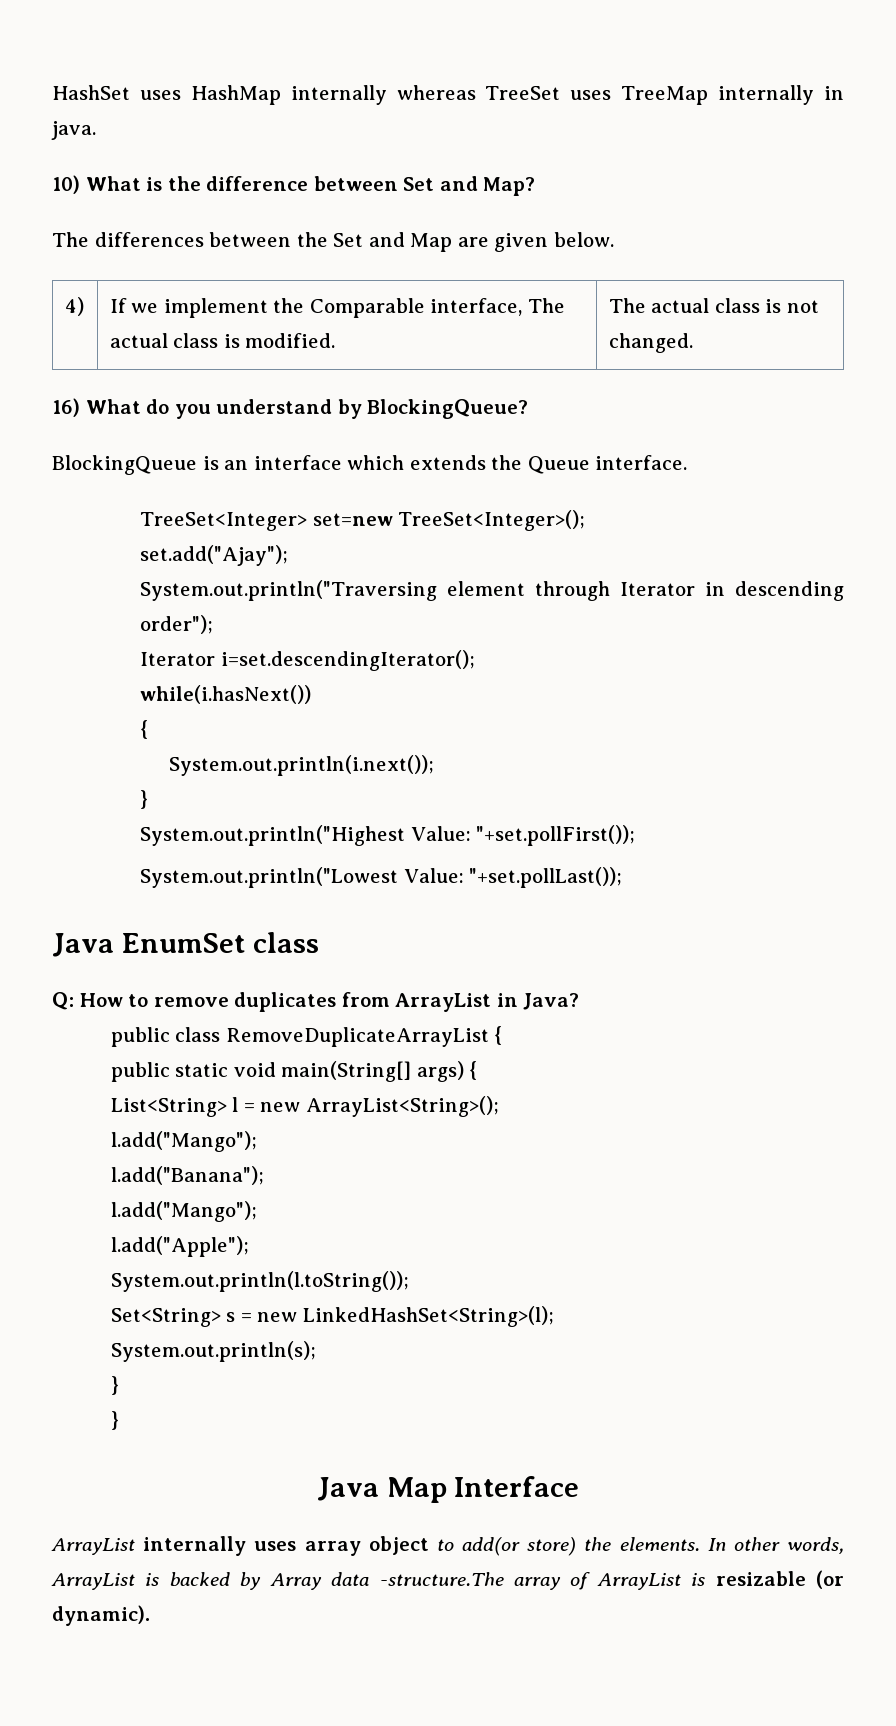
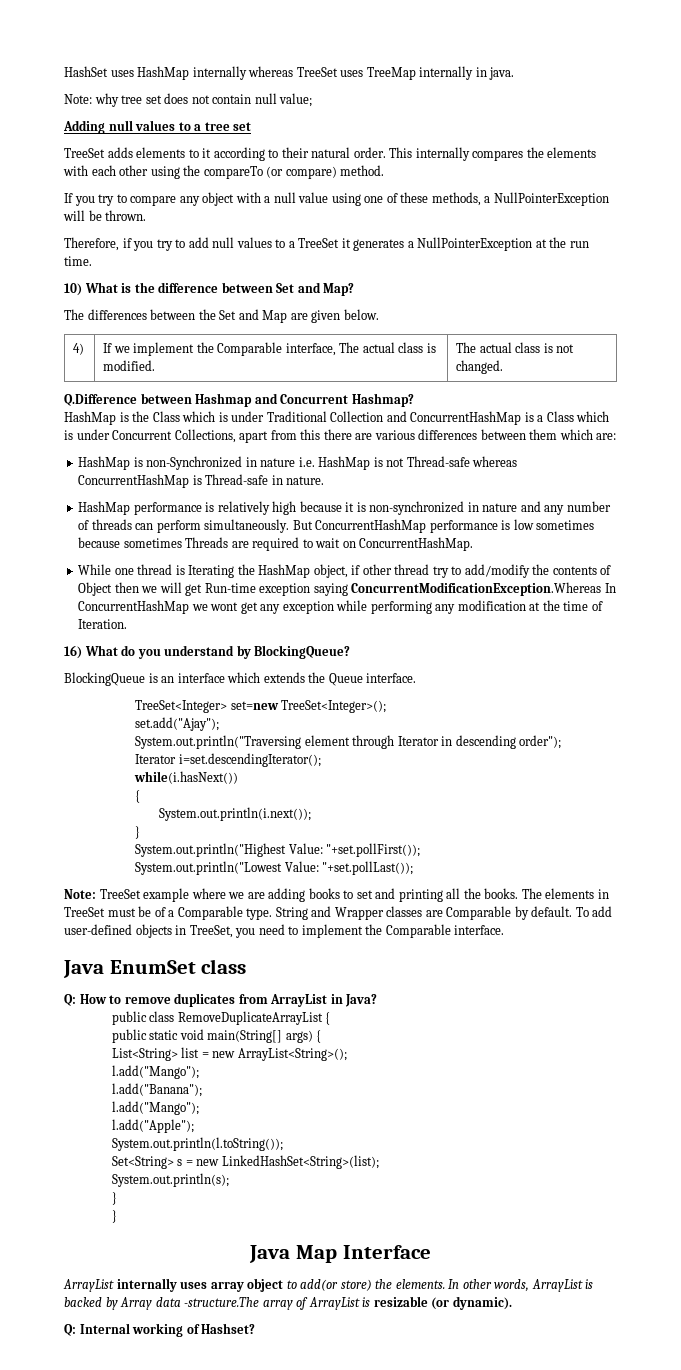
(96, 130) none -> [64,93,313,107] [63,120,252,134] [64,147,597,161] [63,165,385,179] [64,192,609,206] [63,210,147,221] [64,237,589,251] [64,256,92,266] // Note: why tree set does not contain null value; // Adding null values to a tree set // TreeSet adds elements to it according to their natural order. This internally compares the elements with each other using the compareTo (or compare) method. // If you try to compare any object with a null value using one of these methods, a NullPointerException will be thrown. // Therefore, if you try to add null values to a TreeSet it generates a NullPointerException at the run time.
(693, 343) none -> [64,393,414,407] [64,411,610,425] [64,429,617,443] [78,456,518,470] [78,474,325,488] [78,501,611,515] [78,519,595,533] [78,537,474,551] [78,564,612,578] [78,582,616,596] [78,600,603,614] [78,619,128,629] // Q.Difference between Hashmap and Concurrent Hashmap? // HashMap is the Class which is under Traditional Collection and ConcurrentHashMap is a Class which is under Concurrent Collections, apart from this there are various differences between them which are: // HashMap is non-Synchronized in nature i.e. HashMap is not Thread-safe whereas ConcurrentHashMap is Thread-safe in nature. // HashMap performance is relatively high because it is non-synchronized in nature and any number of threads can perform simultaneously. But ConcurrentHashMap performance is low sometimes because sometimes Threads are required to wait on ConcurrentHashMap. // While one thread is Iterating the HashMap object, if other thread try to add/modify the contents of Object then we will get Run-time exception saying ConcurrentModificationException.Whereas In ConcurrentHashMap we wont get any exception while performing any modification at the time of Iteration.
(623, 877) none -> [64,888,609,902] [64,906,613,920] [64,924,505,938] // Note: TreeSet example where we are adding books to set and printing all the books. The elements in TreeSet must be of a Comparable type. String and Wrapper classes are Comparable by default. To add user-defined objects in TreeSet, you need to implement the Comparable interface.
[232,1097,239,1112] l -> [181,1047,200,1058] list
[302,1306,554,1327] LinkedHashSet<String>(l); -> [221,1155,379,1169] LinkedHashSet<String>(list);
(150, 1615) none -> [64,1323,256,1337] // Q: Internal working of Hashset?

